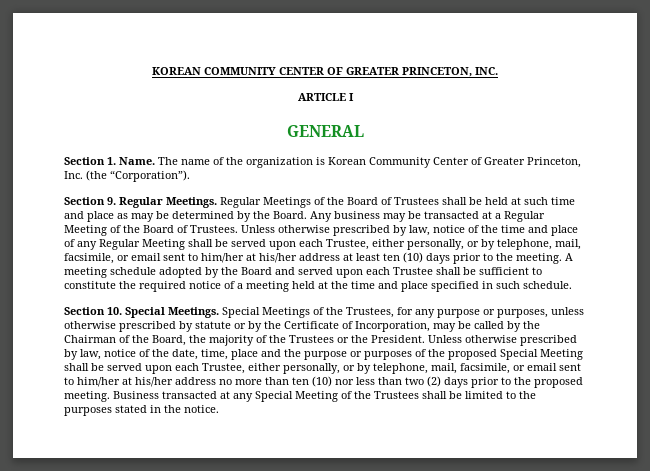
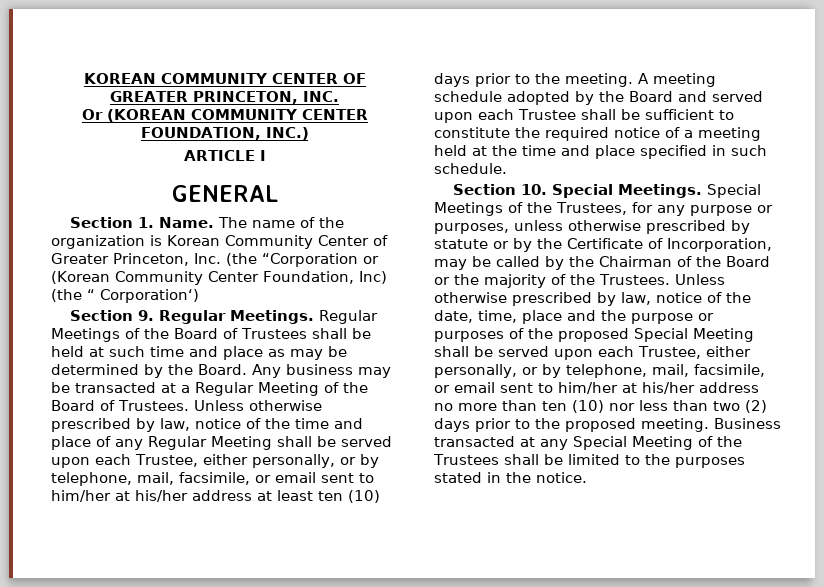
(498, 71) none -> [81,109,368,122] [140,127,309,140] // Or (KOREAN COMMUNITY CENTER FOUNDATION, INC.)
[110,170,190,182] “Corporation”). -> [262,253,379,267] [51,271,387,285] [51,289,199,303] “Corporation or (Korean Community Center Foundation, Inc) (the “ Corporation‘)
[152,335,186,346] Board, -> [726,256,770,267] [434,277,450,285] Board or
[289,335,425,343] Trustees or the President. -> [599,274,670,285] Trustees.

